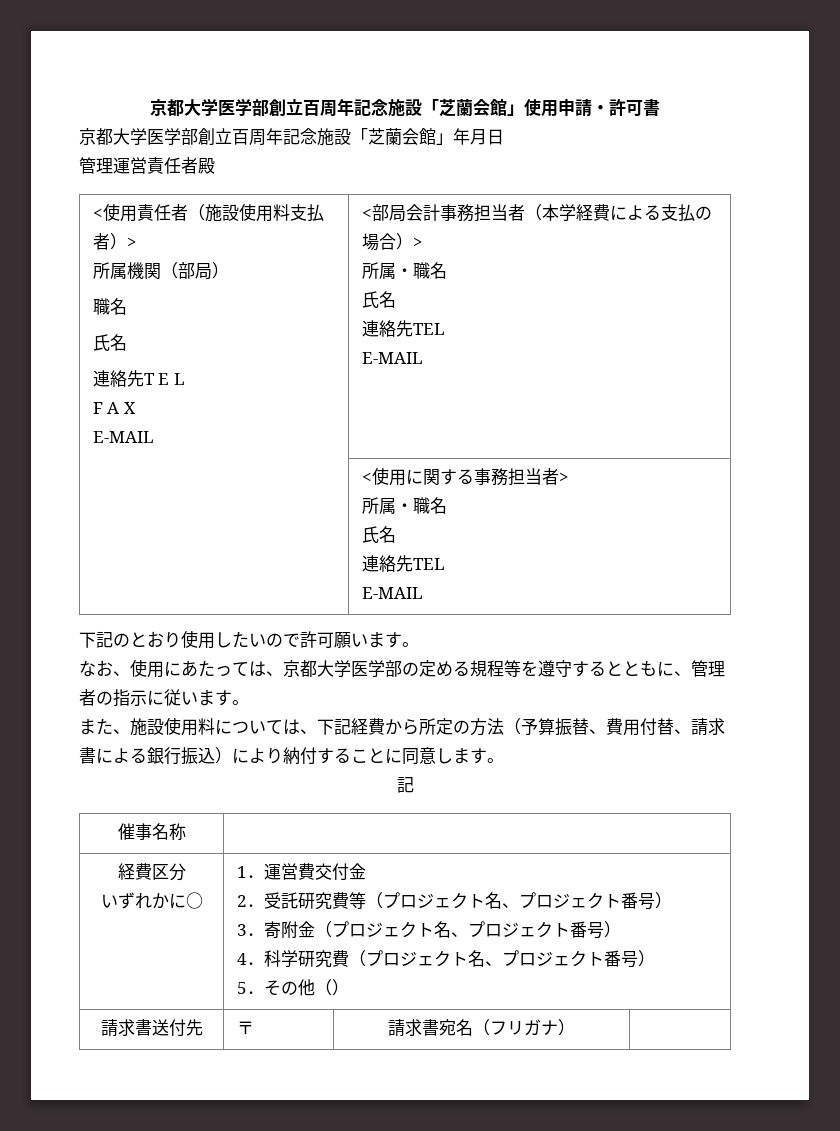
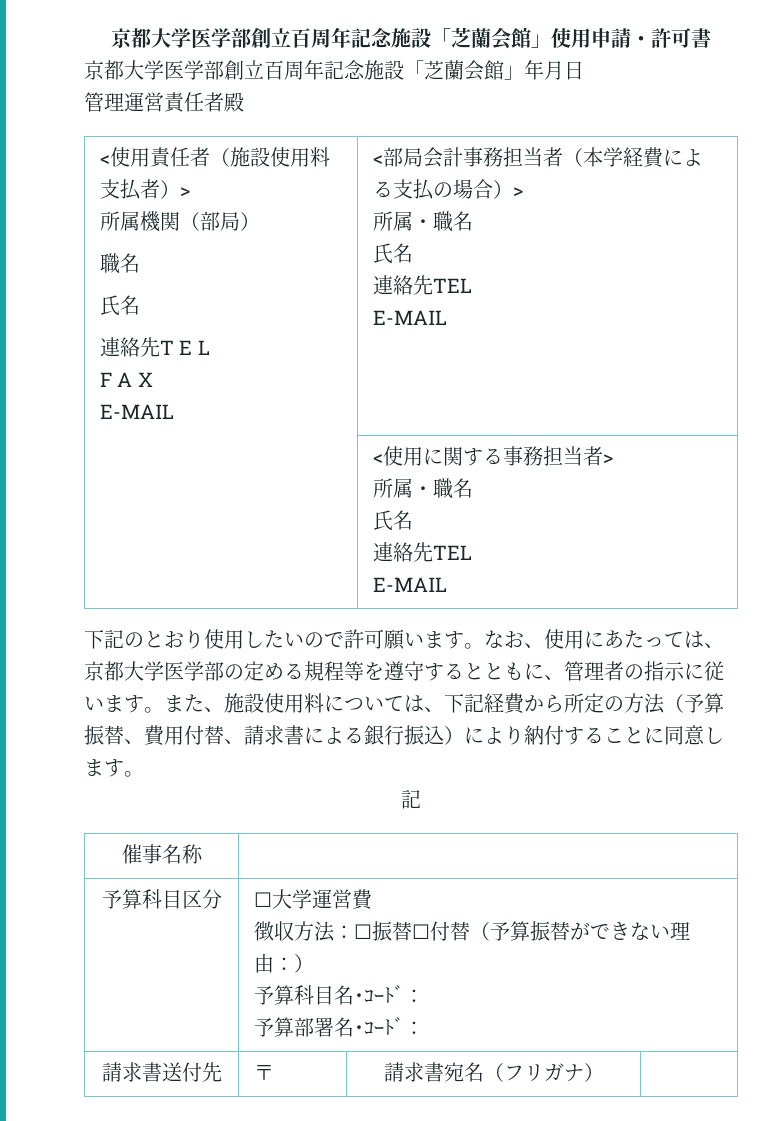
(419, 644) // -> (484, 646) none
(249, 702) // -> (164, 710) none
[117,863,152,880] 経費 -> [101,889,182,909] 予算科目
[100,892,203,909] [236,863,366,881] [236,892,672,910] [236,921,621,939] [236,950,655,968] [236,979,349,996] // いずれかに○ | 1．運営費交付金 // 2．受託研究費等（プロジェクト名、プロジェクト番号） // 3．寄附金（プロジェクト名、プロジェクト番号） // 4．科学研究費（プロジェクト名、プロジェクト番号） // 5．その他（） -> [253,889,373,910] [253,921,690,942] [253,953,314,973] [253,985,424,1005] [253,1017,424,1037] | ☐大学運営費 // 徴収方法：☐振替☐付替（予算振替ができない理由：） // 予算科目名･ｺｰﾄﾞ： // 予算部署名･ｺｰﾄﾞ：

